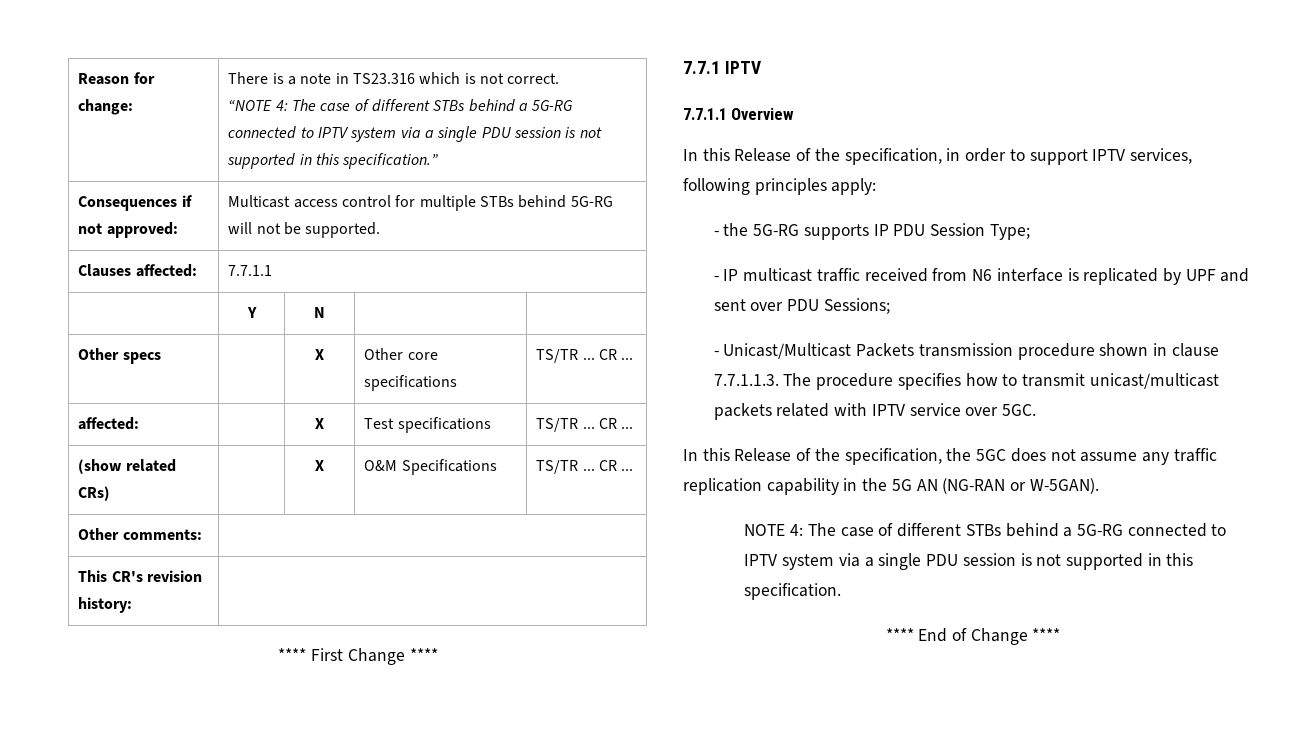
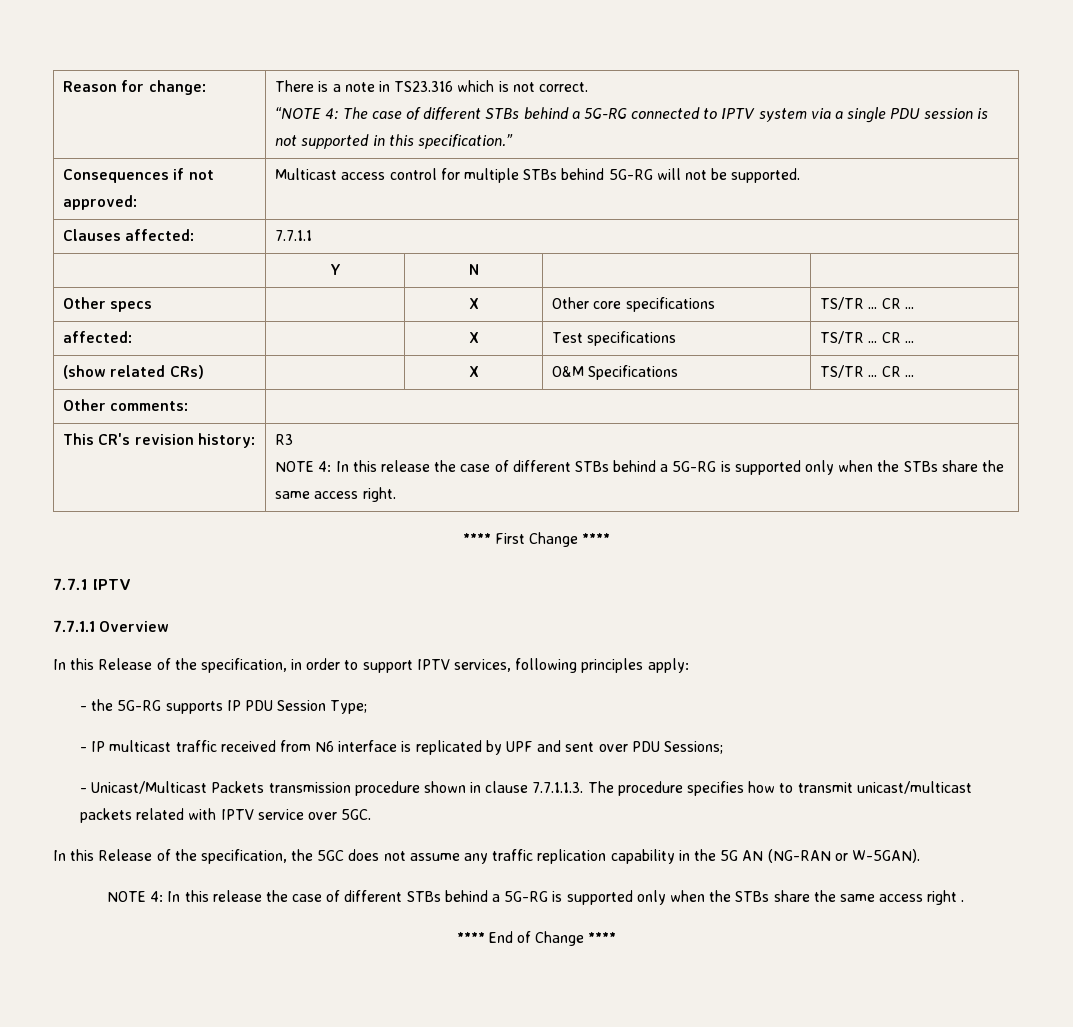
(133, 605) none -> [275,434,294,445] [275,460,1004,475] [275,487,396,502] R3 // NOTE 4: In this release the case of different STBs behind a 5G-RG is supported only when the STBs share the same access right.
[807,523,1227,537] [744,553,1194,570] [744,583,842,600] The case of different STBs behind a 5G-RG connected to IPTV system via a single PDU session is not supported in this specification. -> [167,890,965,905] In this release the case of different STBs behind a 5G-RG is supported only when the STBs share the same access right .

